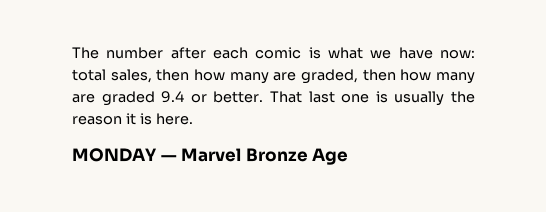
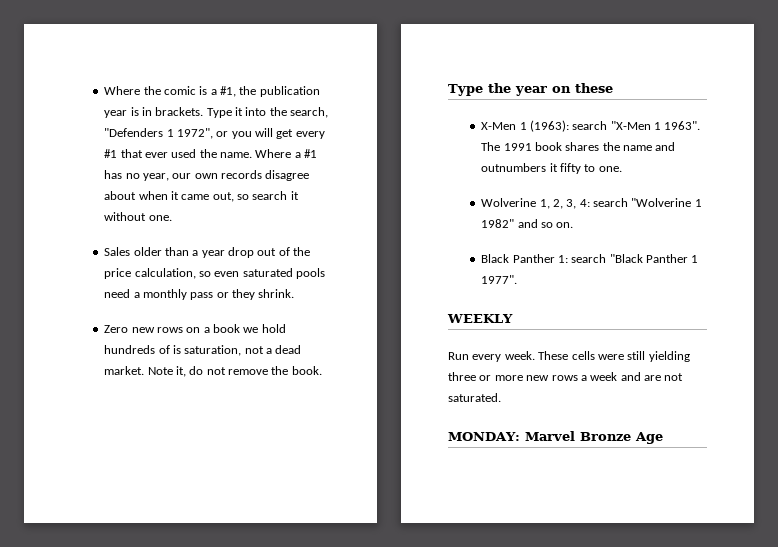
[72,47,475,59] [72,69,476,84] [72,91,476,106] [72,113,193,125] [72,148,177,162] The number after each comic is what we have now: total sales, then how many are graded, then how many are graded 9.4 or better. That last one is usually the reason it is here. // MONDAY — -> [104,86,320,97] [104,107,329,118] [104,128,325,139] [104,149,318,158] [104,170,310,181] [104,191,299,202] [104,212,172,221] [104,247,311,258] [104,268,326,279] [104,289,295,300] [104,324,286,333] [104,345,302,356] [104,366,322,377] [448,83,613,96] [481,120,701,132] [481,142,676,151] [481,163,622,174] [481,198,702,209] [481,219,574,228] [481,254,699,263] [481,275,518,284] [447,314,513,323] [448,351,690,362] [448,372,684,381] [448,393,501,402] [448,432,520,441] Where the comic is a #1, the publication year is in brackets. Type it into the search, "Defenders 1 1972", or you will get every #1 that ever used the name. Where a #1 has no year, our own records disagree about when it came out, so search it without one. // Sales older than a year drop out of the price calculation, so even saturated pools need a monthly pass or they shrink. // Zero new rows on a book we hold hundreds of is saturation, not a dead market. Note it, do not remove the book. // Type the year on these // X-Men 1 (1963): search "X-Men 1 1963". The 1991 book shares the name and outnumbers it fifty to one. // Wolverine 1, 2, 3, 4: search "Wolverine 1 1982" and so on. // Black Panther 1: search "Black Panther 1 1977". // WEEKLY // Run every week. These cells were still yielding three or more new rows a week and are not saturated. // MONDAY:

